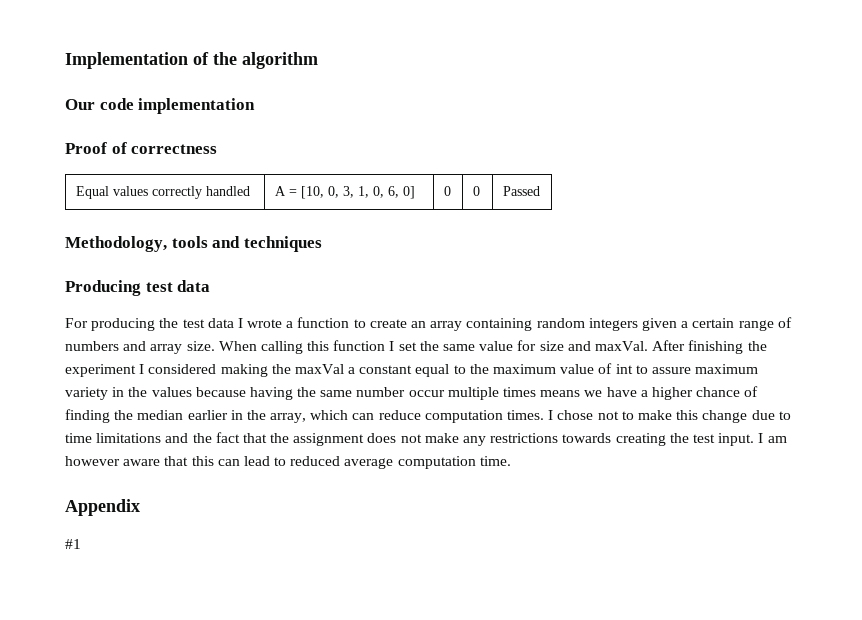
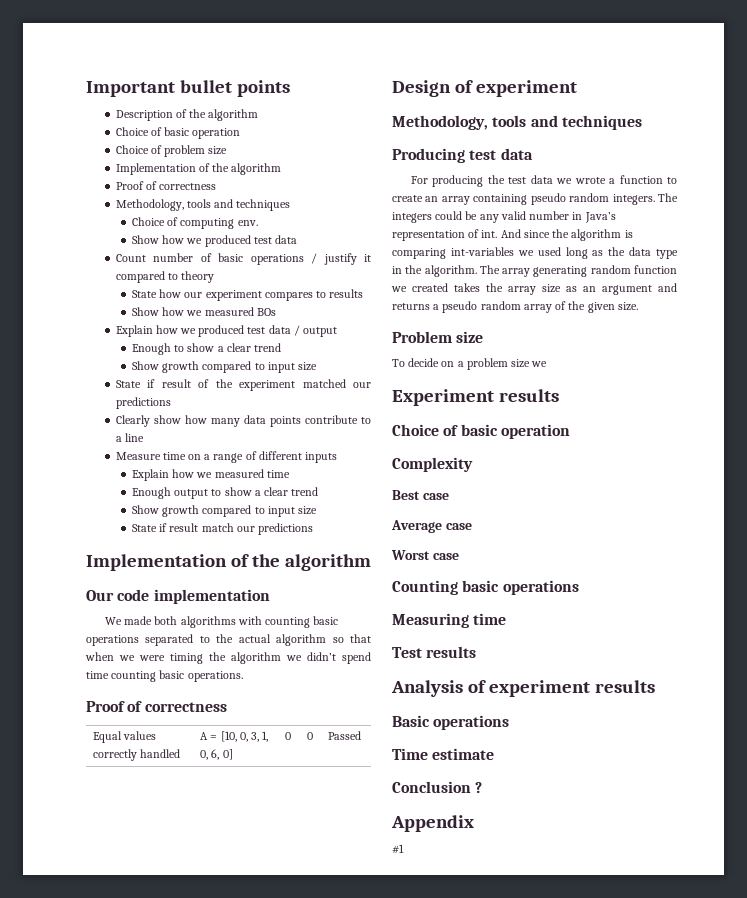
(65, 60) none -> [86,80,290,97] [115,109,259,121] [115,127,241,139] [115,145,228,157] [115,163,282,175] [115,181,216,190] [115,199,291,211] [131,217,258,229] [131,235,298,247] [115,253,371,265] [115,271,214,283] [131,289,364,301] [131,307,276,316] [115,325,338,337] [131,343,282,355] [131,361,318,373] [115,379,371,391] [115,397,171,409] [115,415,371,427] [115,433,144,442] [115,451,338,463] [131,469,290,481] [131,487,319,499] [131,505,318,517] [131,523,314,535] Important bullet points // Description of the algorithm // Choice of basic operation // Choice of problem size // Implementation of the algorithm // Proof of correctness // Methodology, tools and techniques // Choice of computing env. // Show how we produced test data // Count number of basic operations / justify it compared to theory // State how our experiment compares to results // Show how we measured BOs // Explain how we produced test data / output // Enough to show a clear trend // Show growth compared to input size // State if result of the experiment matched our predictions // Clearly show how many data points contribute to a line // Measure time on a range of different inputs // Explain how we measured time // Enough output to show a clear trend // Show growth compared to input size // State if result match our predictions //
(256, 106) none -> [104,616,339,628] [86,634,371,646] [85,652,371,664] [86,670,243,682] // We made both algorithms with counting basic operations separated to the actual algorithm so that when we were timing the algorithm we didn’t spend time counting basic operations.
(540, 191) none -> [392,80,577,97] // Design of experiment
[237,318,243,328] I -> [556,178,573,184] we
[536,317,792,331] [65,340,767,354] [65,363,759,377] [65,386,759,400] [65,409,791,423] [65,432,787,446] [65,456,511,469] random integers given a certain range of numbers and array size. When calling this function I set the same value for size and maxVal. After finishing the experiment I considered making the maxVal a constant equal to the maximum value of int to assure maximum variety in the values because having the same number occur multiple times means we have a higher chance of finding the median earlier in the array, which can reduce computation times. I chose not to make this change due to time limitations and the fact that the assignment does not make any restrictions towards creating the test input. I am however aware that this can lead to reduced average computation time. -> [530,193,678,205] [392,211,616,223] [392,229,633,241] [392,247,678,259] [392,265,677,277] [391,283,677,295] [392,301,638,313] [392,331,484,343] [392,358,548,370] [392,389,559,406] [392,424,570,439] [392,457,473,472] [392,490,449,500] [391,520,472,533] [391,550,459,560] [392,580,579,595] [392,613,507,628] [392,646,477,658] [391,680,655,697] [392,715,510,730] [392,748,495,760] [392,781,483,793] pseudo random integers. The integers could be any valid number in Java’s representation of int. And since the algorithm is comparing int-variables we used long as the data type in the algorithm. The array generating random function we created takes the array size as an argument and returns a pseudo random array of the given size. // Problem size // To decide on a problem size we // Experiment results // Choice of basic operation // Complexity // Best case // Average case // Worst case // Counting basic operations // Measuring time // Test results // Analysis of experiment results // Basic operations // Time estimate // Conclusion ?

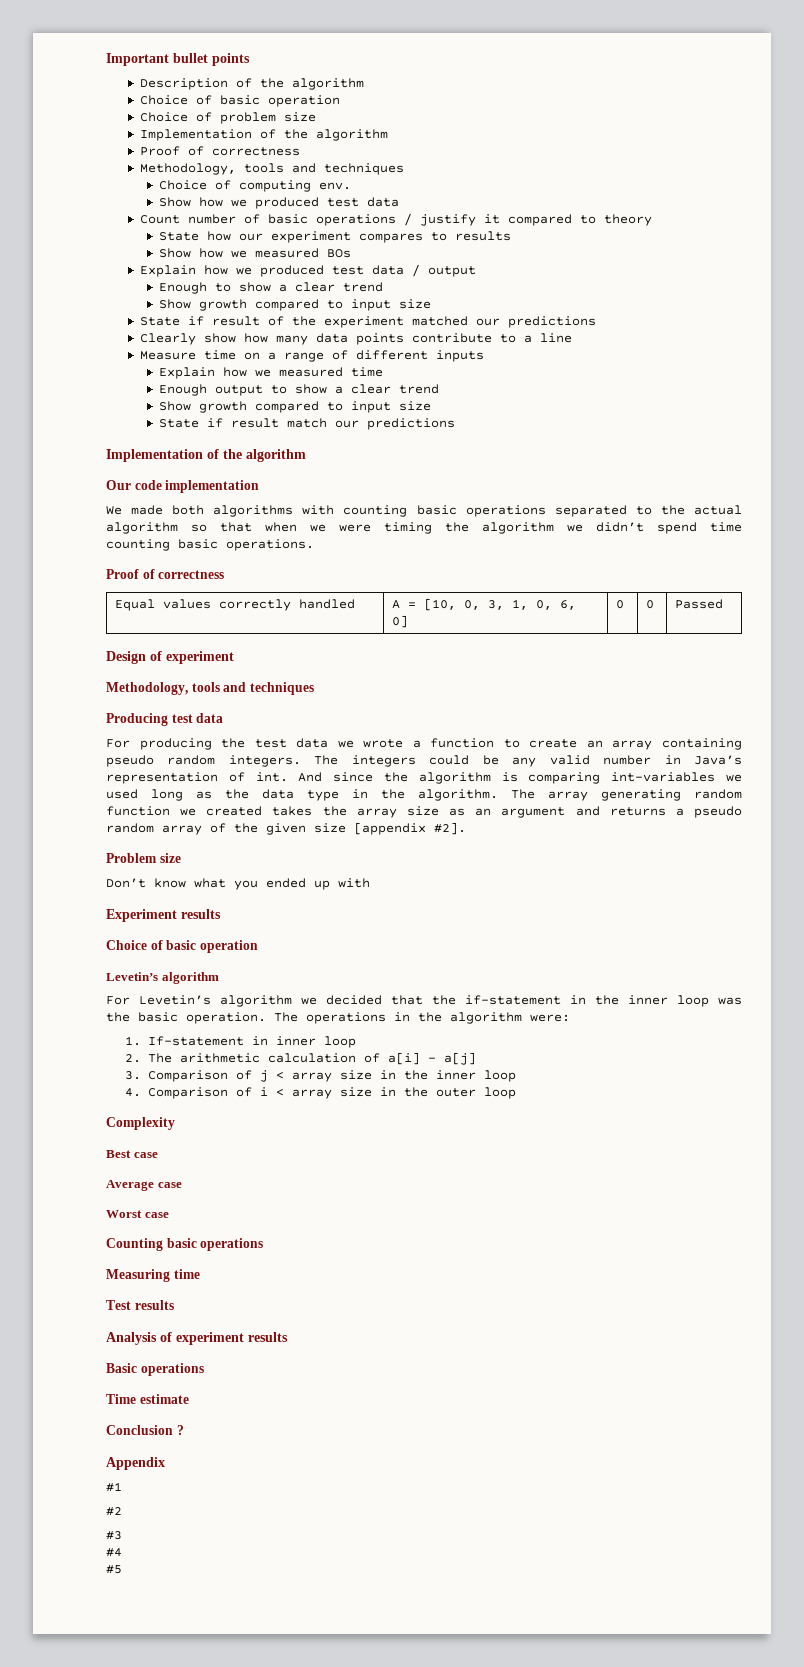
[617,302,638,311] size. -> [314,822,466,835] size [appendix #2].
[392,358,548,370] To decide on a problem size we -> [106,878,370,890] Don’t know what you ended up with
(570, 431) none -> [106,972,219,984] [106,995,742,1007] [106,1012,570,1024] [125,1036,356,1048] [125,1052,476,1065] [125,1070,516,1082] [125,1087,516,1099] // Levetin’s algorithm // For Levetin’s algorithm we decided that the if-statement in the inner loop was the basic operation. The operations in the algorithm were: // 1. If-statement in inner loop // 2. The arithmetic calculation of a[i] – a[j] // 3. Comparison of j < array size in the inner loop // 4. Comparison of i < array size in the outer loop
(404, 849) none -> [106,1507,122,1516] [106,1531,122,1540] [106,1548,122,1557] [106,1565,122,1574] // #2 // #3 // #4 // #5

